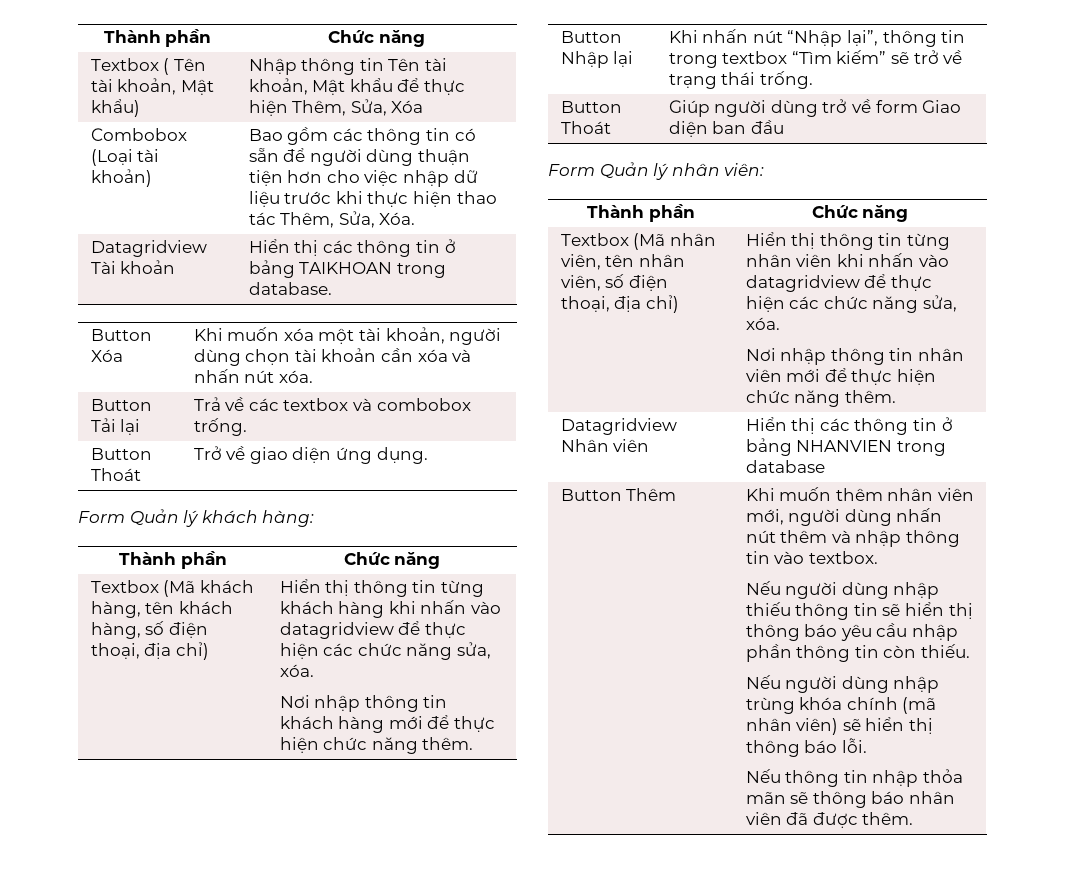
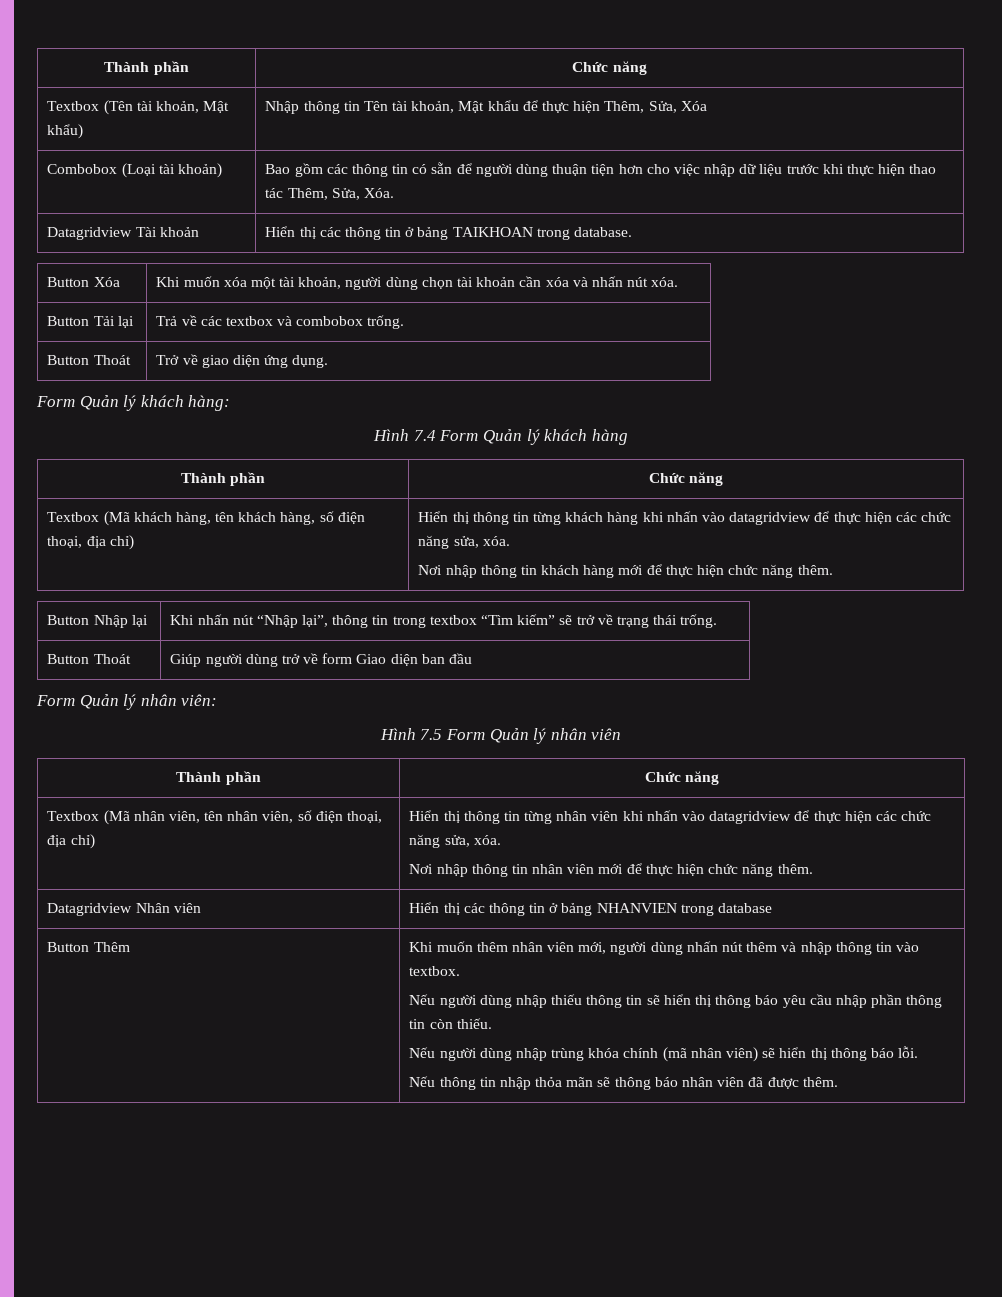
[103,29,212,47] [328,30,425,47] [90,58,206,75] Thành phần | Chức năng // Textbox ( Tên -> [104,61,189,75] [572,61,647,75] [47,100,133,115] Thành phần | Chức năng // Textbox (Tên
(315, 518) none -> [373,429,628,445] // Hình 7.4 Form Quản lý khách hàng
(765, 169) none -> [379,728,622,744] // Hình 7.5 Form Quản lý nhân viên

